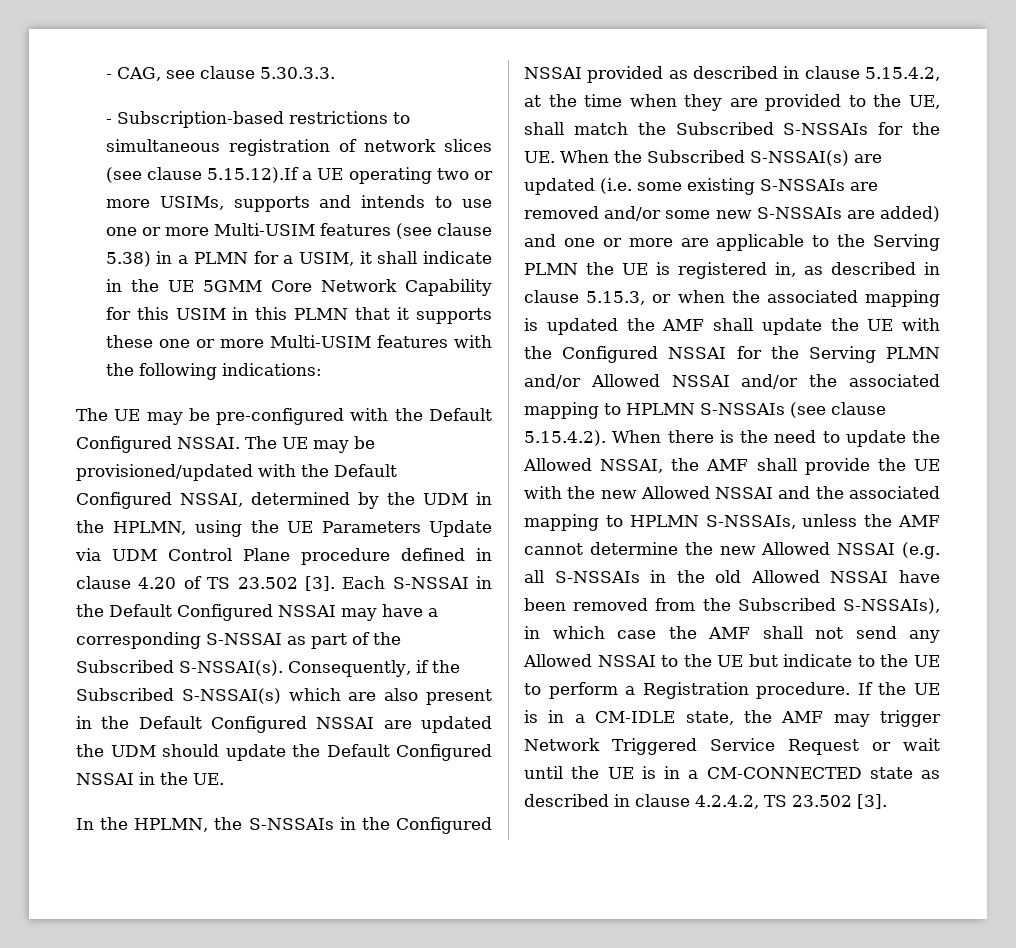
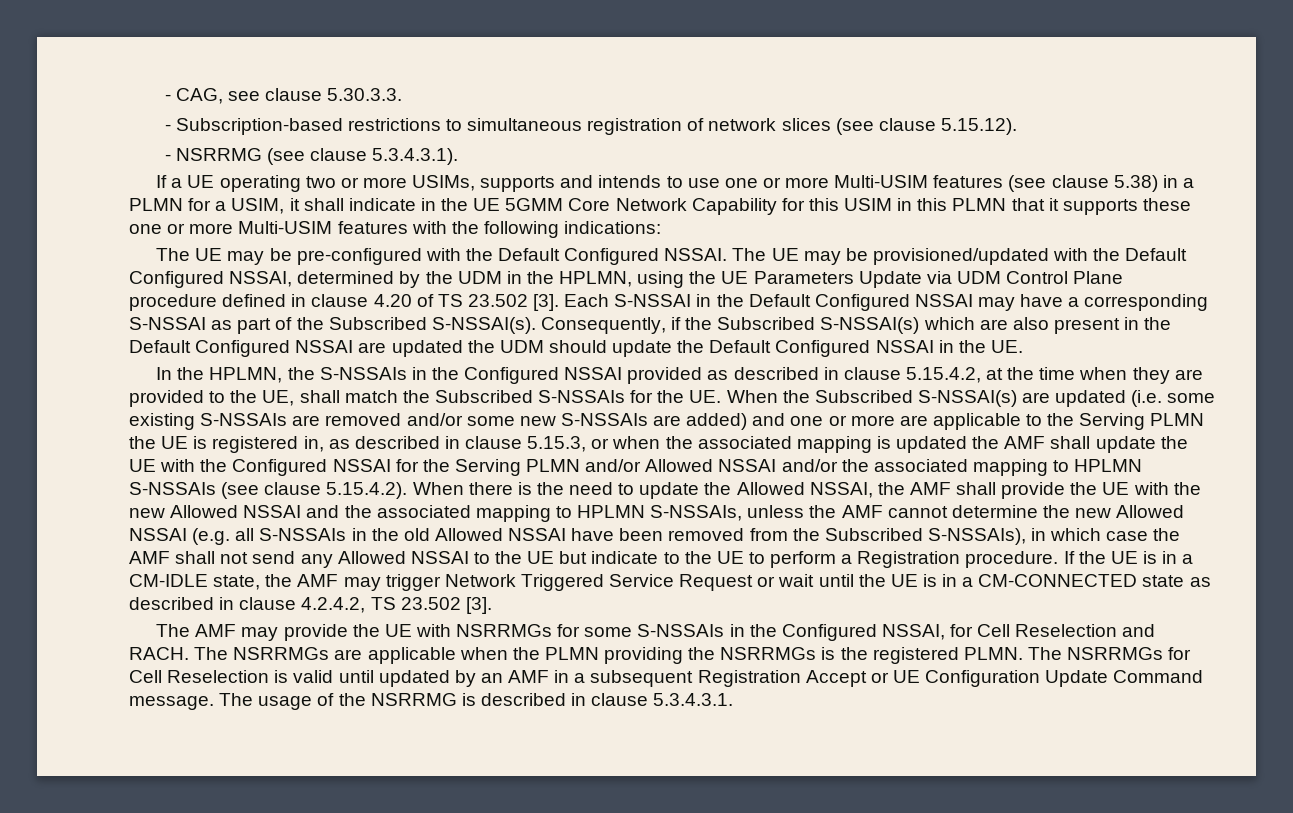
[207,167,300,183] 5.15.12).If -> [941,118,1018,135] [164,148,459,165] [156,175,168,188] 5.15.12). // - NSRRMG (see clause 5.3.4.3.1). // If
(887, 801) none -> [156,624,1156,641] [129,647,1192,664] [129,670,1204,687] [129,693,734,710] // The AMF may provide the UE with NSRRMGs for some S-NSSAIs in the Configured NSSAI, for Cell Reselection and RACH. The NSRRMGs are applicable when the PLMN providing the NSRRMGs is the registered PLMN. The NSRRMGs for Cell Reselection is valid until updated by an AMF in a subsequent Registration Accept or UE Configuration Update Command message. The usage of the NSRRMG is described in clause 5.3.4.3.1.

